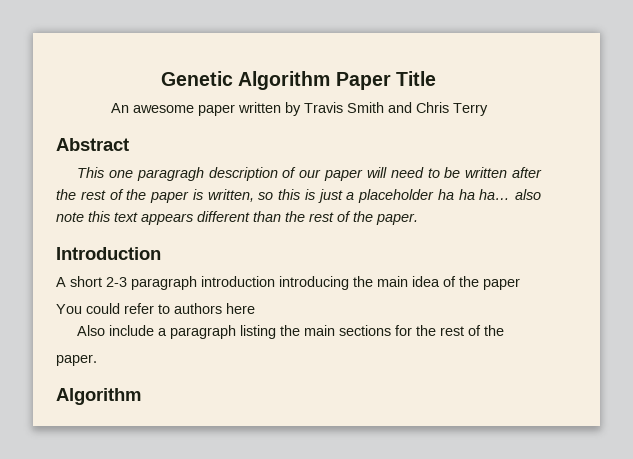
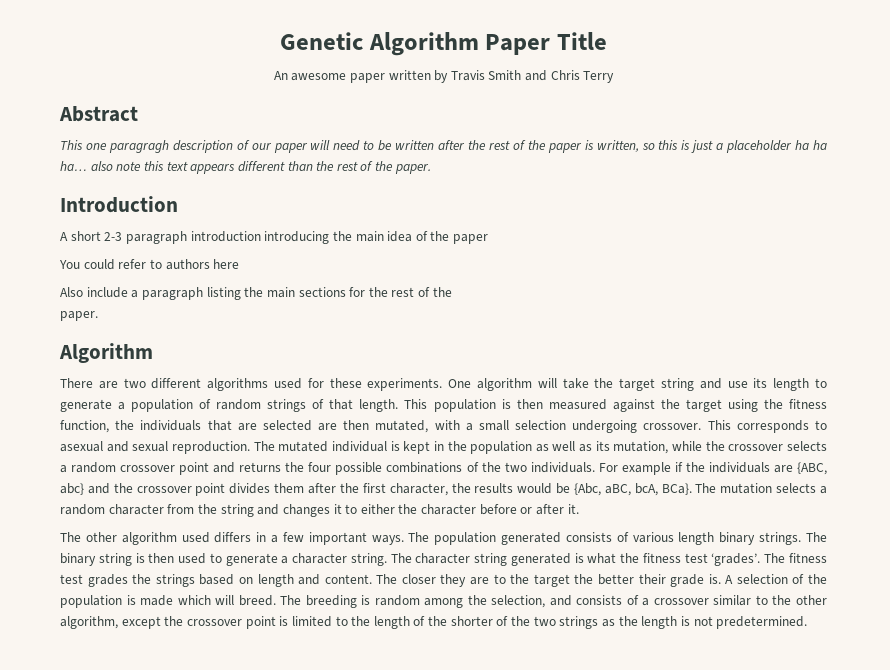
(141, 396) none -> [60,378,827,391] [60,399,827,412] [60,420,827,433] [60,441,827,454] [60,462,827,475] [60,483,828,496] [60,504,579,517] [60,532,828,545] [60,553,827,566] [60,574,828,587] [60,595,827,608] [60,616,808,629] // There are two different algorithms used for these experiments. One algorithm will take the target string and use its length to generate a population of random strings of that length. This population is then measured against the target using the fitness function, the individuals that are selected are then mutated, with a small selection undergoing crossover. This corresponds to asexual and sexual reproduction. The mutated individual is kept in the population as well as its mutation, while the crossover selects a random crossover point and returns the four possible combinations of the two individuals. For example if the individuals are {ABC, abc} and the crossover point divides them after the first character, the results would be {Abc, aBC, bcA, BCa}. The mutation selects a random character from the string and changes it to either the character before or after it. // The other algorithm used differs in a few important ways. The population generated consists of various length binary strings. The binary string is then used to generate a character string. The character string generated is what the fitness test ‘grades’. The fitness test grades the strings based on length and content. The closer they are to the target the better their grade is. A selection of the population is made which will breed. The breeding is random among the selection, and consists of a crossover similar to the other algorithm, except the crossover point is limited to the length of the shorter of the two strings as the length is not predetermined.

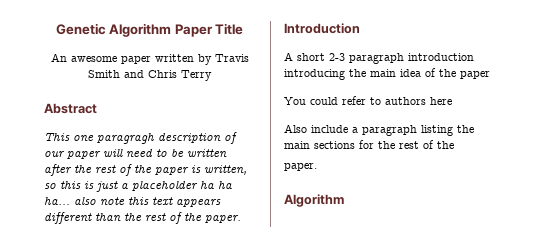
[60,378,827,391] [60,399,827,412] [60,420,827,433] [60,441,827,454] [60,462,827,475] [60,483,828,496] [60,504,579,517] [60,532,828,545] [60,553,827,566] [60,574,828,587] [60,595,827,608] [60,616,808,629] // There are two different algorithms used for these experiments. One algorithm will take the target string and use its length to generate a population of random strings of that length. This population is then measured against the target using the fitness function, the individuals that are selected are then mutated, with a small selection undergoing crossover. This corresponds to asexual and sexual reproduction. The mutated individual is kept in the population as well as its mutation, while the crossover selects a random crossover point and returns the four possible combinations of the two individuals. For example if the individuals are {ABC, abc} and the crossover point divides them after the first character, the results would be {Abc, aBC, bcA, BCa}. The mutation selects a random character from the string and changes it to either the character before or after it. // The other algorithm used differs in a few important ways. The population generated consists of various length binary strings. The binary string is then used to generate a character string. The character string generated is what the fitness test ‘grades’. The fitness test grades the strings based on length and content. The closer they are to the target the better their grade is. A selection of the population is made which will breed. The breeding is random among the selection, and consists of a crossover similar to the other algorithm, except the crossover point is limited to the length of the shorter of the two strings as the length is not predetermined. -> (344, 200) none

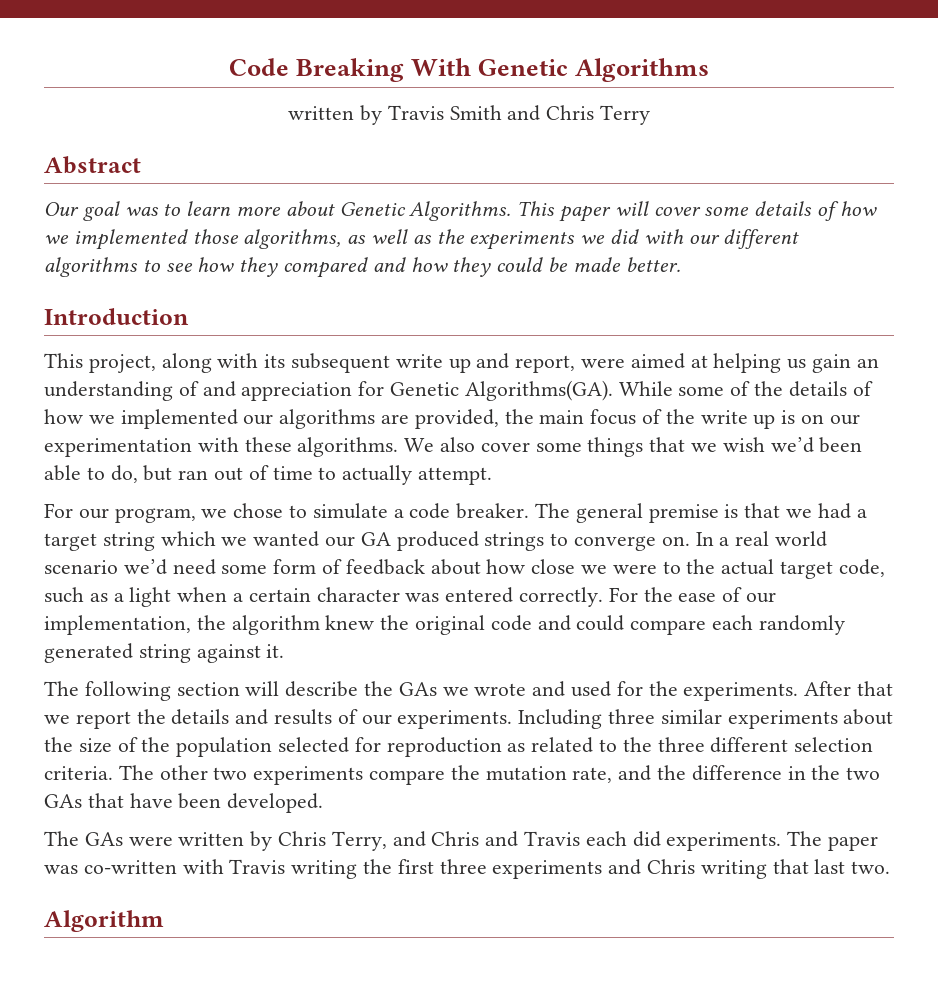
[55,23,244,37] [50,53,151,64] Genetic Algorithm Paper Title // An awesome paper -> [228,58,710,82] Code Breaking With Genetic Algorithms //
[44,132,237,144] [44,148,227,159] [44,164,247,176] [44,181,233,192] [44,197,221,207] [44,212,241,224] [284,23,360,34] [284,52,474,64] [284,68,490,80] [284,96,452,105] [284,124,474,136] [284,140,454,149] [284,163,317,171] This one paragragh description of our paper will need to be written after the rest of the paper is written, so this is just a placeholder ha ha ha… also note this text appears different than the rest of the paper. // Introduction // A short 2-3 paragraph introduction introducing the main idea of the paper // You could refer to authors here // Also include a paragraph listing the main sections for the rest of the // paper. -> [44,201,877,222] [44,229,800,250] [44,257,681,278] [44,308,189,325] [44,353,879,373] [44,380,873,401] [44,409,860,429] [44,437,863,457] [44,465,493,485] [44,503,867,523] [44,531,828,551] [44,559,885,579] [44,587,777,607] [44,615,845,635] [44,643,285,663] [44,681,894,701] [44,709,894,729] [44,737,874,757] [44,765,881,785] [44,793,324,813] [44,831,879,851] [44,859,891,879] Our goal was to learn more about Genetic Algorithms. This paper will cover some details of how we implemented those algorithms, as well as the experiments we did with our different algorithms to see how they compared and how they could be made better. // Introduction // This project, along with its subsequent write up and report, were aimed at helping us gain an understanding of and appreciation for Genetic Algorithms(GA). While some of the details of how we implemented our algorithms are provided, the main focus of the write up is on our experimentation with these algorithms. We also cover some things that we wish we’d been able to do, but ran out of time to actually attempt. // For our program, we chose to simulate a code breaker. The general premise is that we had a target string which we wanted our GA produced strings to converge on. In a real world scenario we’d need some form of feedback about how close we were to the actual target code, such as a light when a certain character was entered correctly. For the ease of our implementation, the algorithm knew the original code and could compare each randomly generated string against it. // The following section will describe the GAs we wrote and used for the experiments. After that we report the details and results of our experiments. Including three similar experiments about the size of the population selected for reproduction as related to the three different selection criteria. The other two experiments compare the mutation rate, and the difference in the two GAs that have been developed. // The GAs were written by Chris Terry, and Chris and Travis each did experiments. The paper was co-written with Travis writing the first three experiments and Chris writing that last two.

